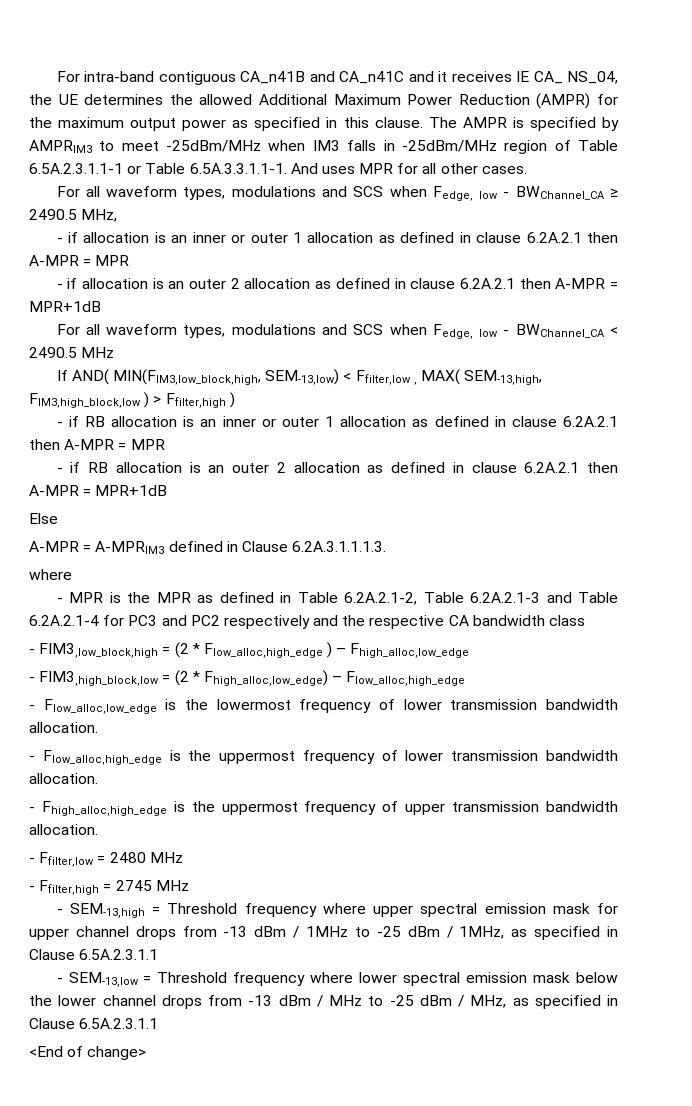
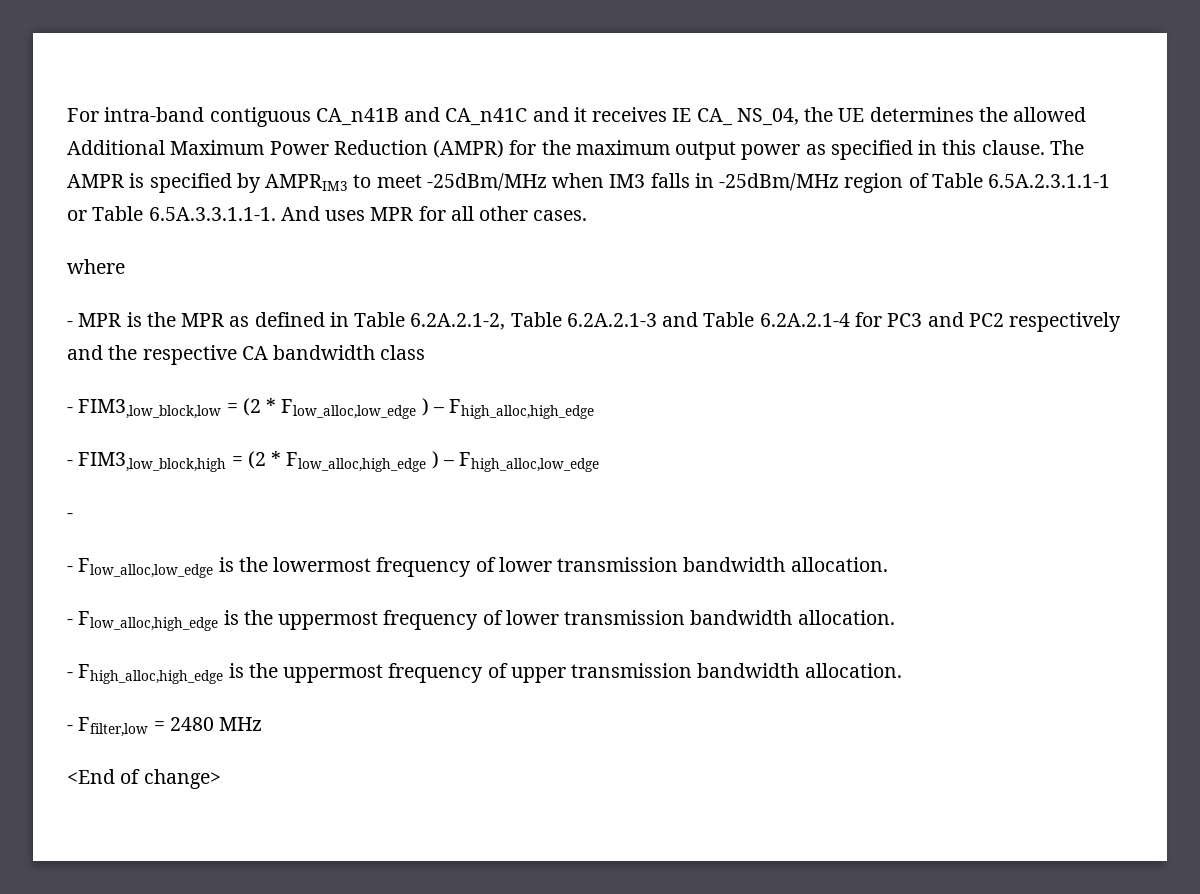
[56,186,618,201] [29,209,118,222] [56,232,619,243] [29,255,130,266] [56,278,618,289] [29,301,101,312] [56,324,618,339] [29,347,115,358] [56,369,543,385] [29,392,235,408] [56,416,618,427] [29,439,165,450] [56,462,619,473] [29,485,168,496] [29,513,58,524] [29,541,387,554] // For all waveform types, modulations and SCS when Fedge, low - BWChannel_CA ≥ 2490.5 MHz, // - if allocation is an inner or outer 1 allocation as defined in clause 6.2A.2.1 then A-MPR = MPR // - if allocation is an outer 2 allocation as defined in clause 6.2A.2.1 then A-MPR = MPR+1dB // For all waveform types, modulations and SCS when Fedge, low - BWChannel_CA < 2490.5 MHz // If AND( MIN(FIM3,low_block,high, SEM-13,low) < Ffilter,low , MAX( SEM-13,high, FIM3,high_block,low ) > Ffilter,high ) // - if RB allocation is an inner or outer 1 allocation as defined in clause 6.2A.2.1 then A-MPR = MPR // - if RB allocation is an outer 2 allocation as defined in clause 6.2A.2.1 then A-MPR = MPR+1dB // Else // A-MPR = A-MPRIM3 defined in Clause 6.2A.3.1.1.1.3. -> (588, 215) none
(586, 620) none -> [67,398,595,419] // - FIM3,low_block,low = (2 * Flow_alloc,low_edge ) – Fhigh_alloc,high_edge
[39,670,466,686] FIM3,high_block,low = (2 * Fhigh_alloc,low_edge) – Flow_alloc,high_edge -> (73, 516) none
[29,880,189,895] [56,903,619,918] [29,926,619,940] [29,949,159,960] [56,972,619,987] [29,995,618,1009] [29,1018,159,1029] // - Ffilter,high = 2745 MHz // - SEM-13,high = Threshold frequency where upper spectral emission mask for upper channel drops from -13 dBm / 1MHz to -25 dBm / 1MHz, as specified in Clause 6.5A.2.3.1.1 // - SEM-13,low = Threshold frequency where lower spectral emission mask below the lower channel drops from -13 dBm / MHz to -25 dBm / MHz, as specified in Clause 6.5A.2.3.1.1 -> (263, 724) none

